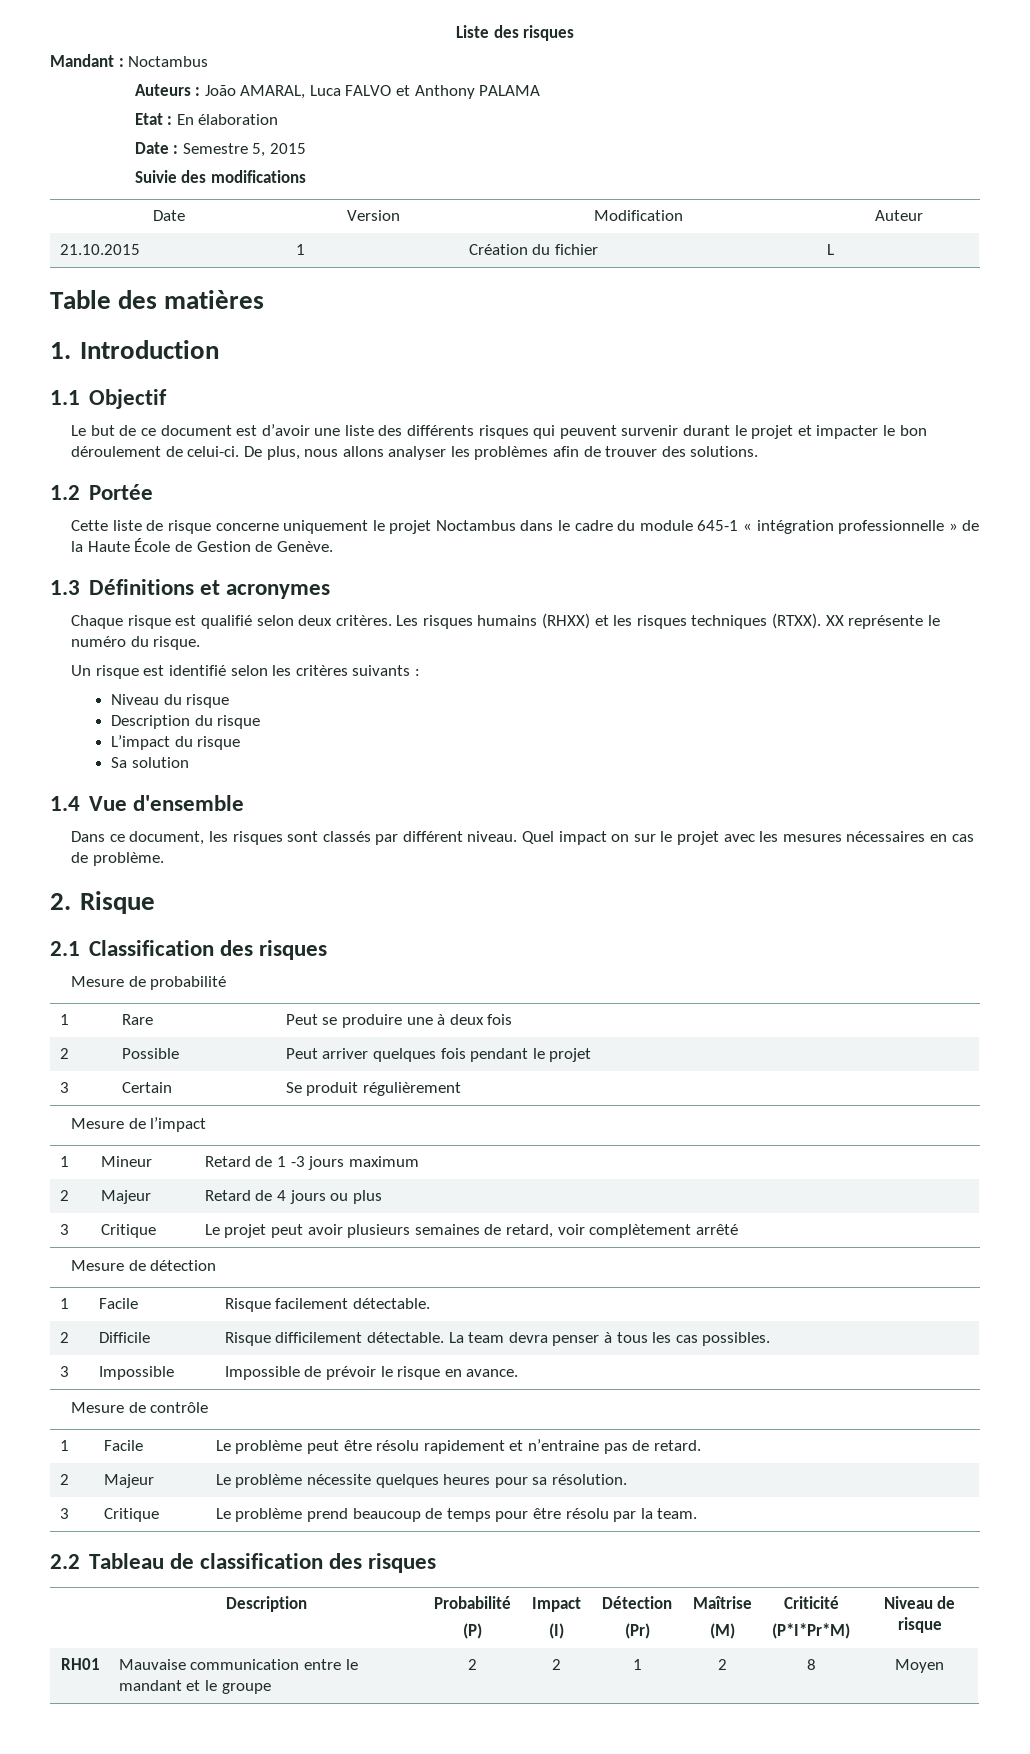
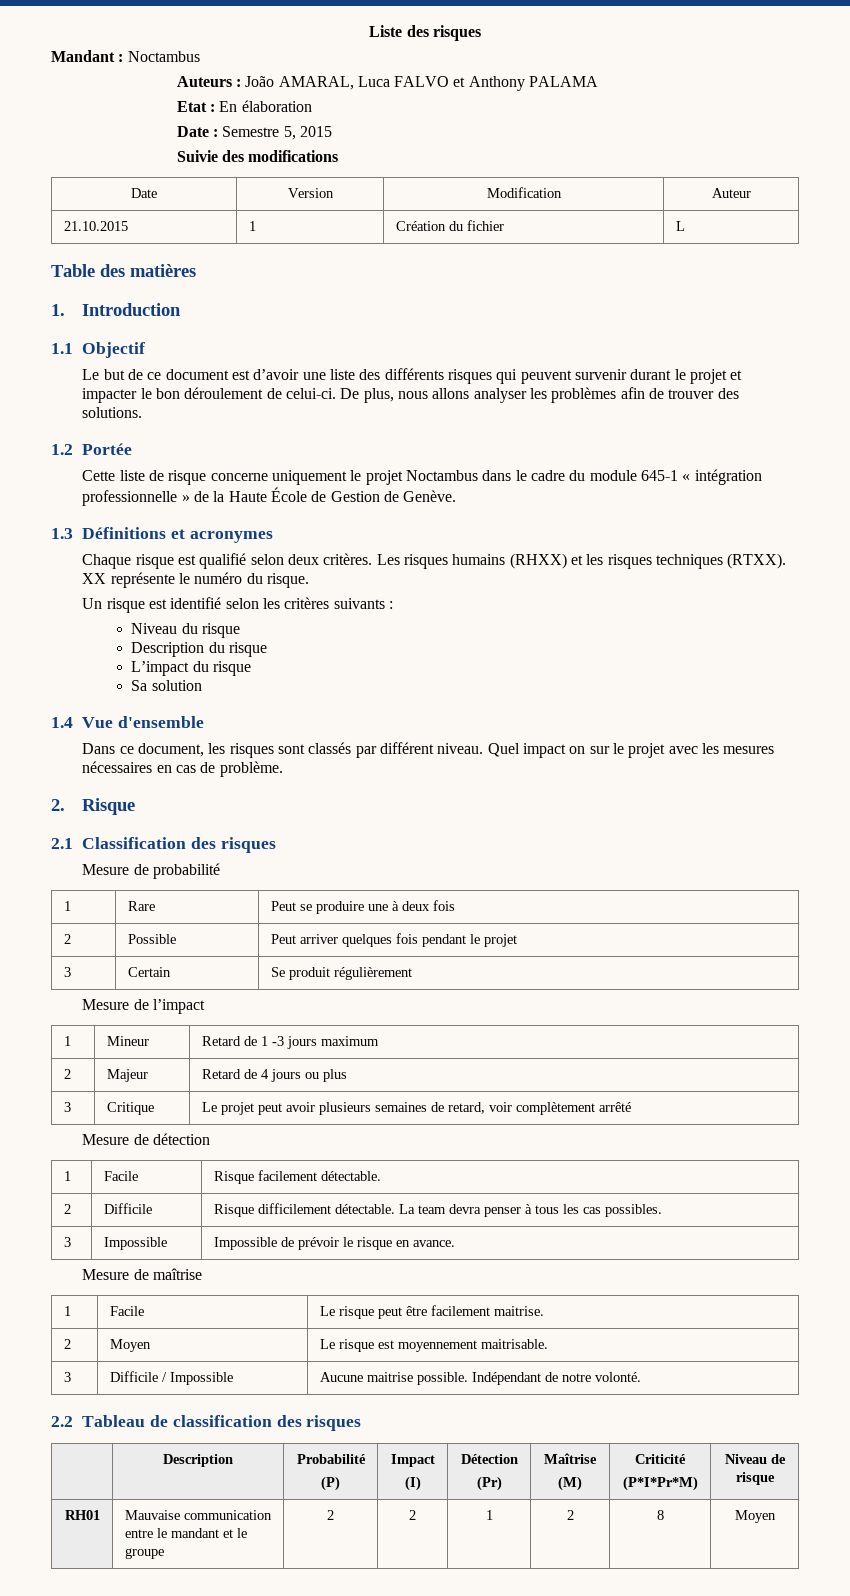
[150,1402,209,1413] contrôle -> [153,1268,203,1280] maîtrise
[235,1440,303,1454] problème -> [338,1306,374,1319] risque
[376,1439,701,1454] [59,1474,69,1485] [103,1474,154,1488] [215,1474,628,1488] [59,1508,69,1519] [103,1508,159,1522] [215,1508,698,1522] résolu rapidement et n’entraine pas de retard. // 2 | Majeur | Le problème nécessite quelques heures pour sa résolution. // 3 | Critique | Le problème prend beaucoup de temps pour être résolu par la team. -> [430,1305,544,1316] [63,1339,71,1349] [109,1339,151,1352] [319,1339,548,1352] [63,1372,71,1382] [109,1371,233,1385] [319,1372,641,1385] facilement maitrise. // 2 | Moyen | Le risque est moyennement maitrisable. // 3 | Difficile / Impossible | Aucune maitrise possible. Indépendant de notre volonté.

